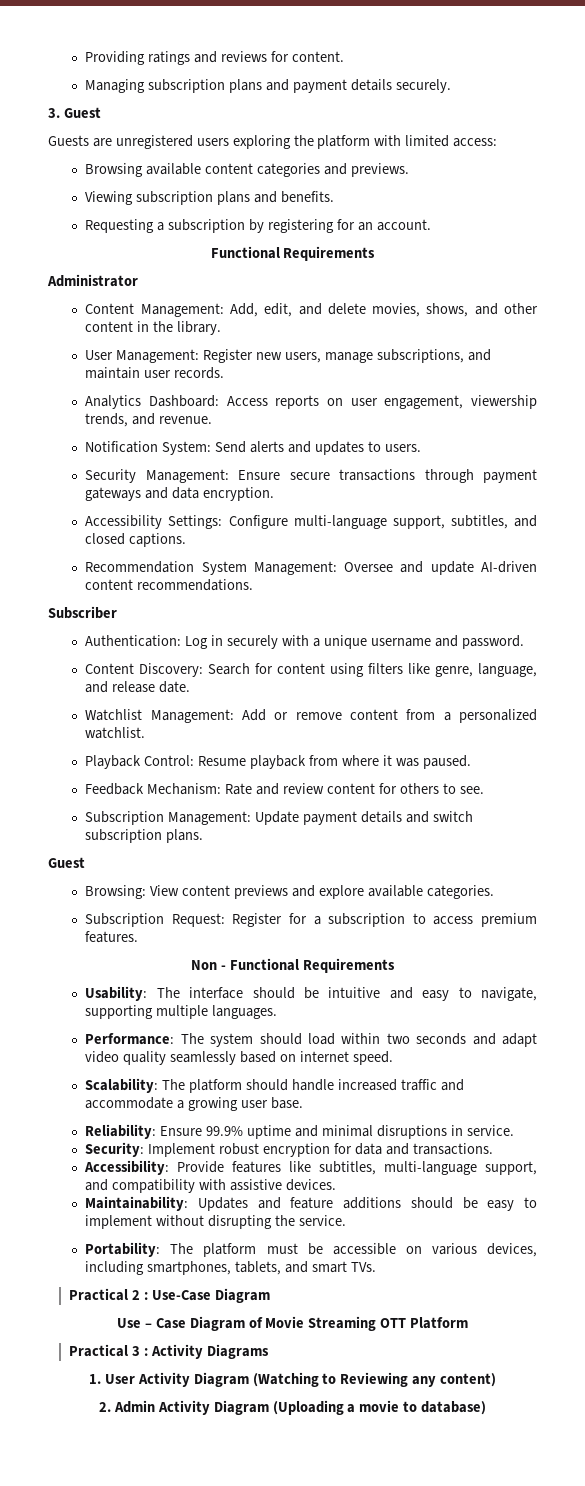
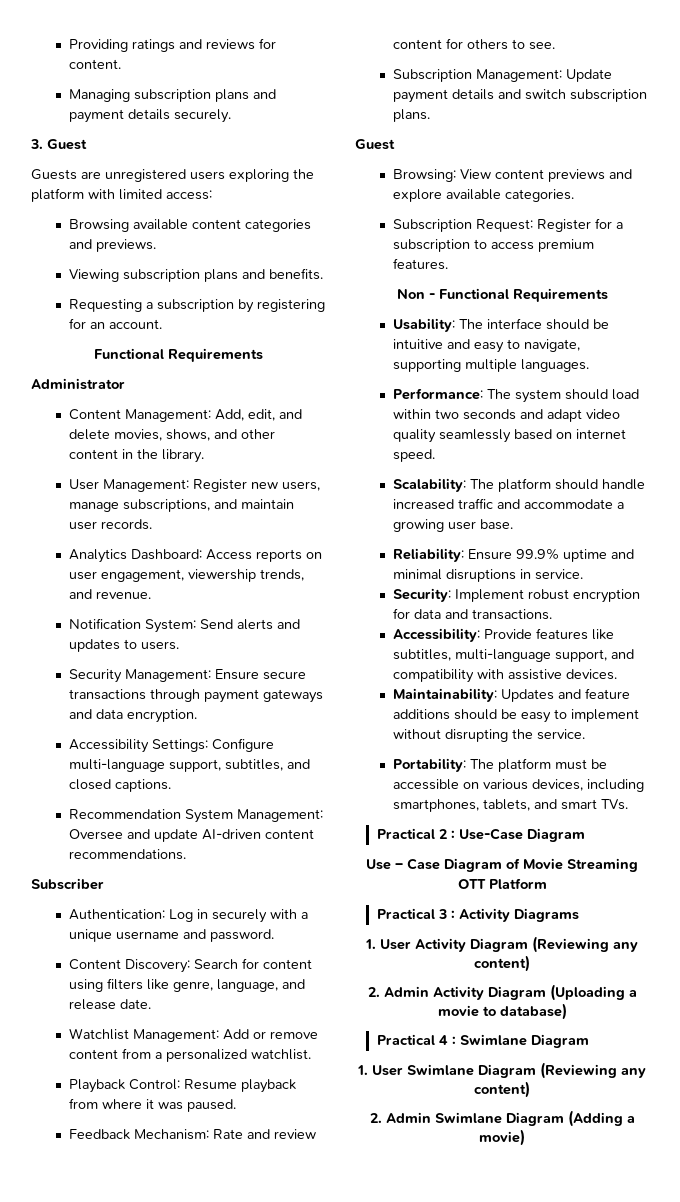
[252,1372,409,1387] (Watching to Reviewing -> [532,936,609,953] (Reviewing
(487, 1408) none -> [376,1034,589,1048] [357,1062,646,1079] [474,1081,530,1098] [369,1110,635,1127] [479,1129,525,1146] // Practical 4 : Swimlane Diagram // 1. User Swimlane Diagram (Reviewing any content) // 2. Admin Swimlane Diagram (Adding a movie)

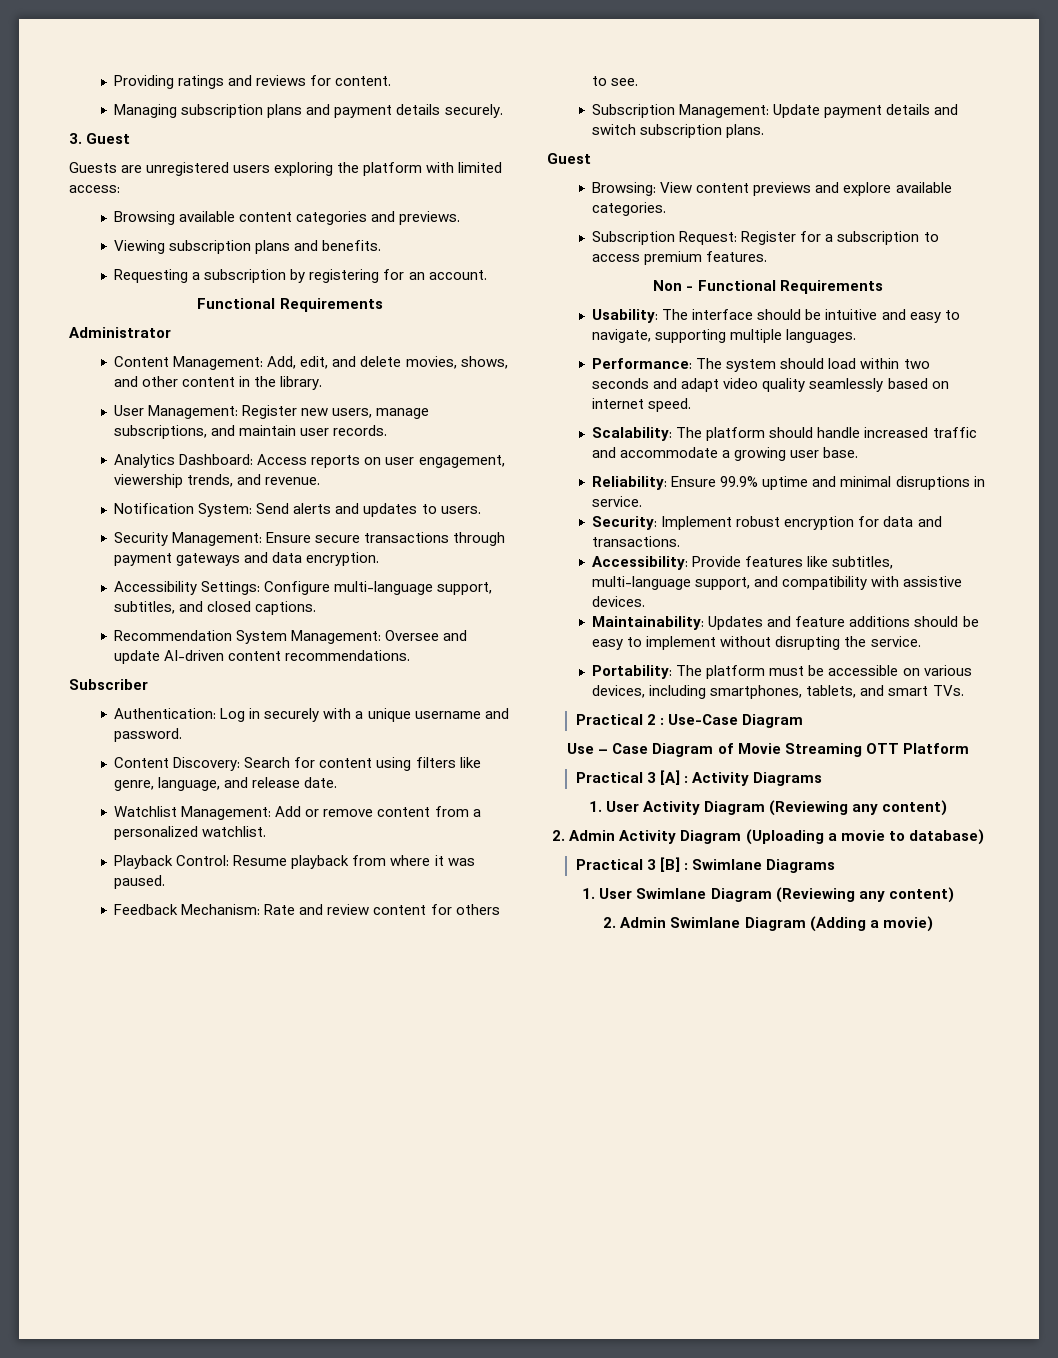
(447, 914) none -> [659,770,680,785] [A]
[438,1035,448,1045] 4 -> [646,857,680,872] 3 [B]
[530,1034,589,1048] Diagram -> [765,859,835,873] Diagrams

